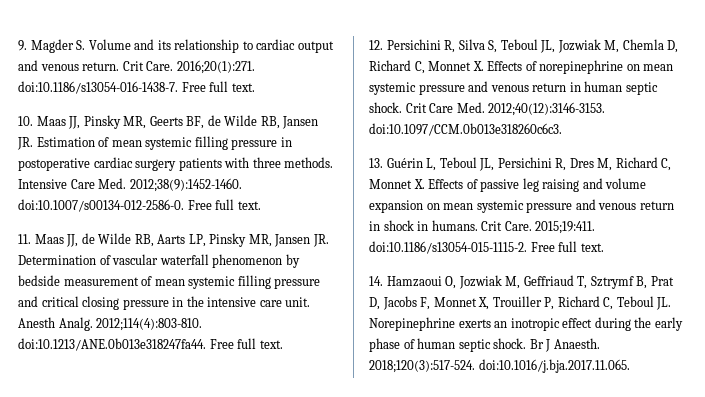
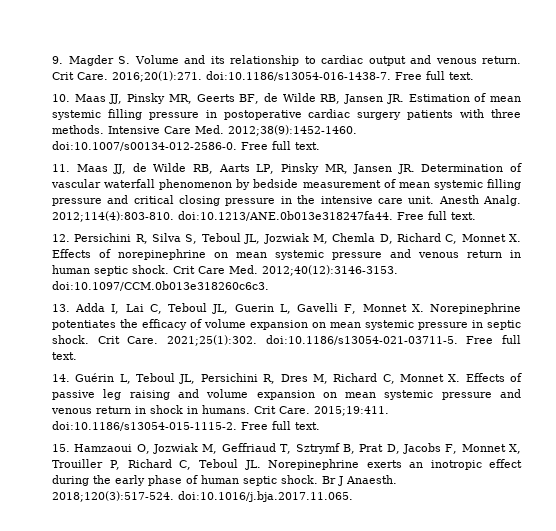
(383, 163) none -> [75,303,521,314] [52,319,521,330] [52,335,521,346] [52,352,77,360] [52,374,70,382] Adda I, Lai C, Teboul JL, Guerin L, Gavelli F, Monnet X. Norepinephrine potentiates the efficacy of volume expansion on mean systemic pressure in septic shock. Crit Care. 2021;25(1):302. doi:10.1186/s13054-021-03711-5. Free full text. // 14.
[369,276,383,286] 14. -> [52,444,70,452] 15.

